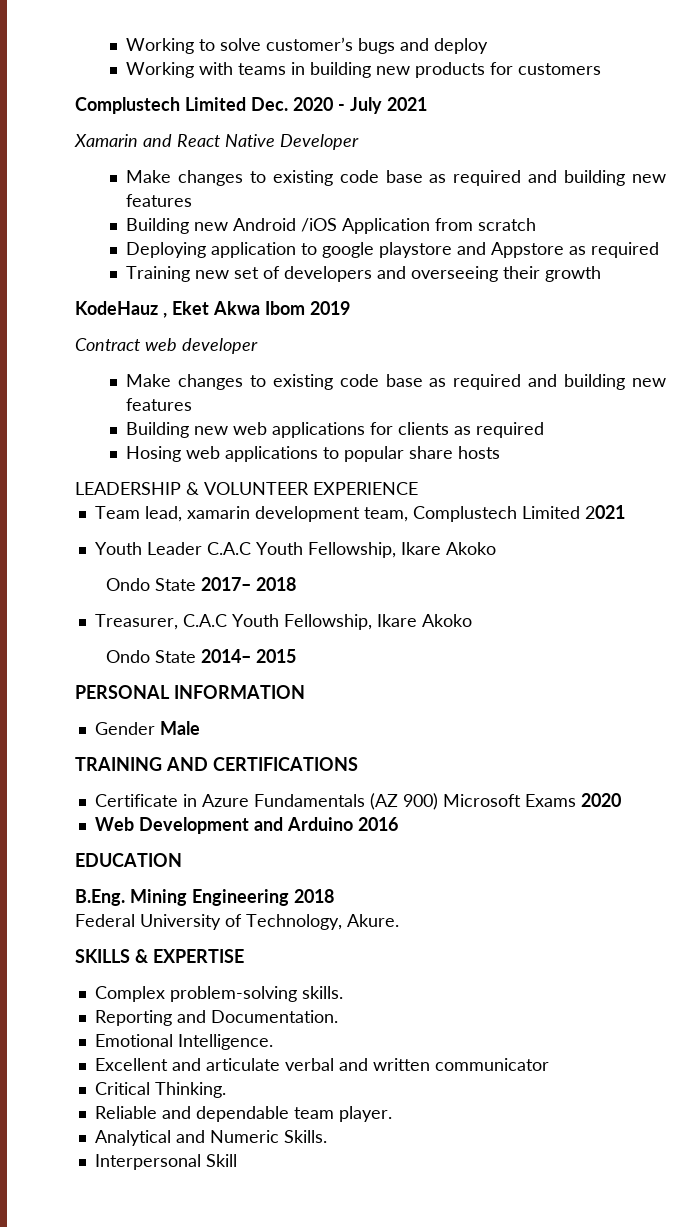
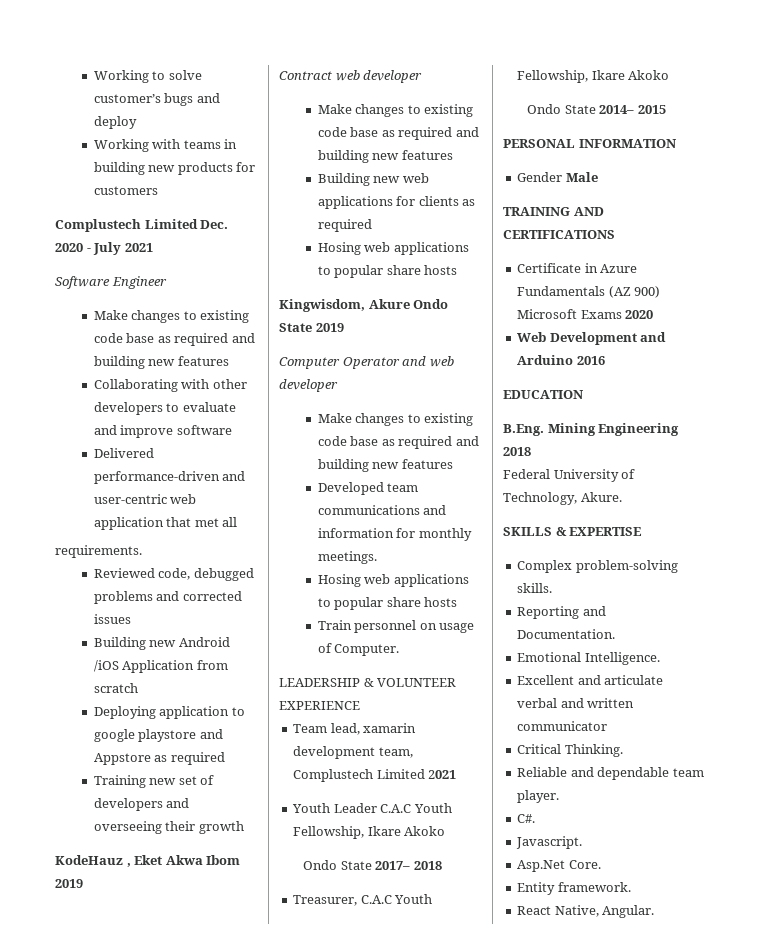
[74,134,359,150] Xamarin and React Native Developer -> [55,276,167,289] Software Engineer
(193, 200) none -> [93,379,247,392] [93,402,236,415] [93,425,232,438] [93,448,154,458] [93,471,246,484] [93,494,197,504] [93,517,238,530] [55,545,142,558] [93,568,254,581] [93,591,242,604] [93,614,131,624] // Collaborating with other developers to evaluate and improve software // Delivered performance-driven and user-centric web application that met all // requirements. // Reviewed code, debugged problems and corrected issues
(501, 452) none -> [279,299,449,312] [279,323,344,332] [279,356,454,369] [279,379,338,392] [317,413,474,426] [317,436,479,449] [317,459,453,472] [317,482,419,495] [317,505,447,515] [317,528,472,541] [317,551,377,564] [317,574,469,587] [317,597,458,610] [317,620,475,633] [317,643,400,656] // Kingwisdom, Akure Ondo State 2019 // Computer Operator and web developer // Make changes to existing code base as required and building new features // Developed team communications and information for monthly meetings. // Hosing web applications to popular share hosts // Train personnel on usage of Computer.
[94,1130,327,1146] [94,1154,237,1170] Analytical and Numeric Skills. // Interpersonal Skill -> [517,814,536,823] [516,836,583,849] [517,860,601,872] [517,882,631,895] [517,905,655,918] C#. // Javascript. // Asp.Net Core. // Entity framework. // React Native, Angular.

